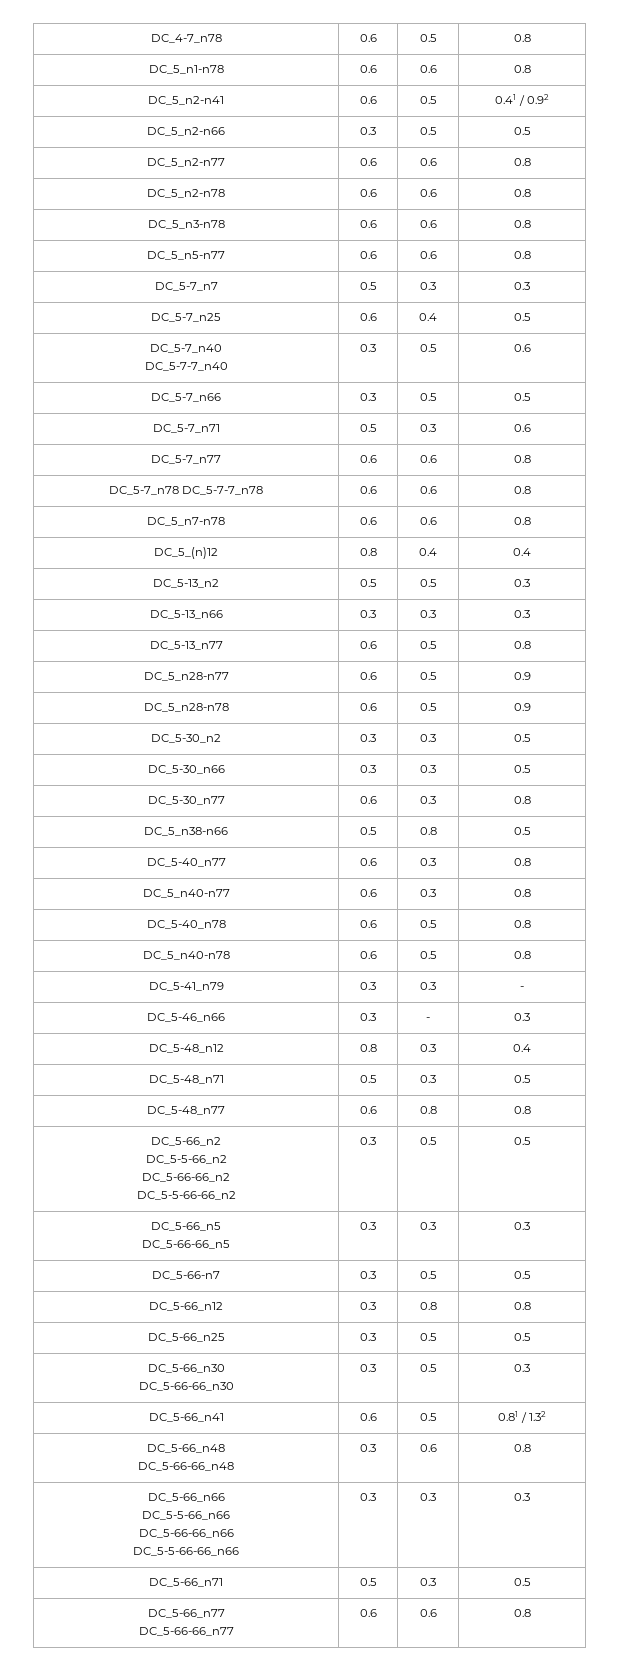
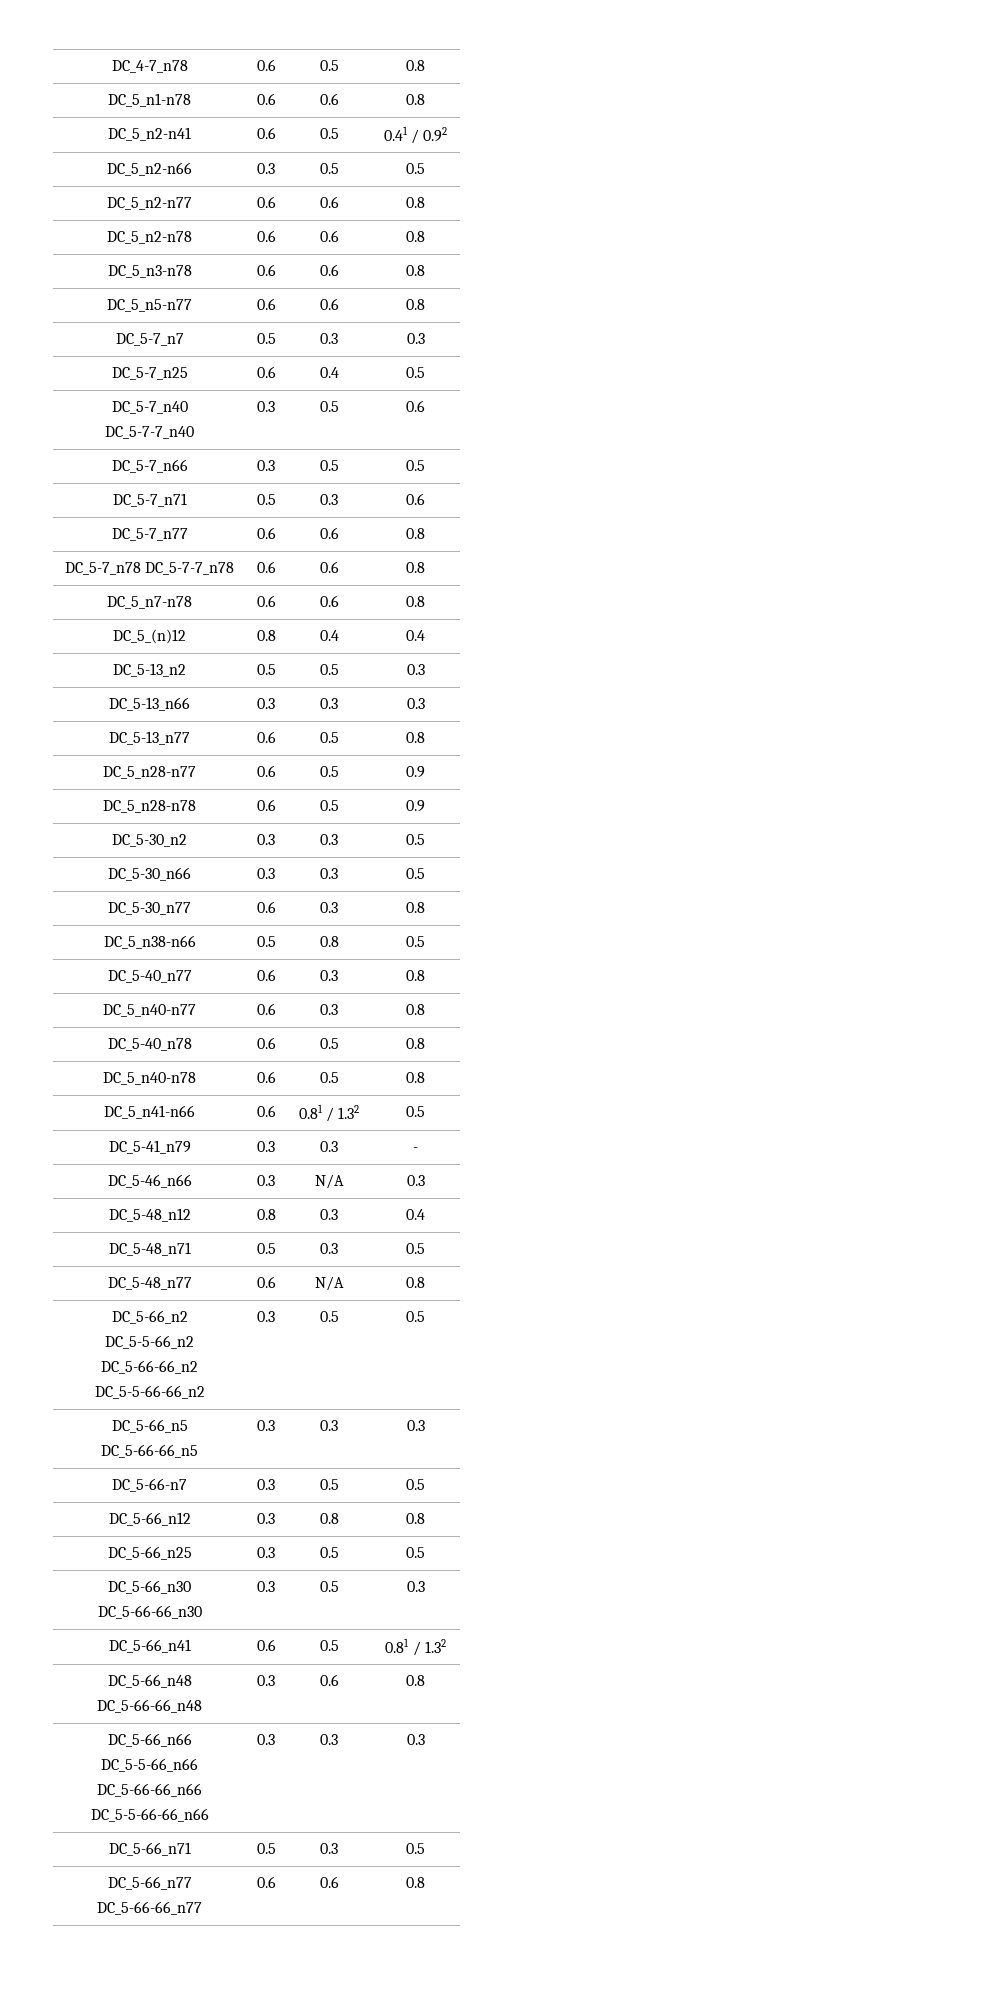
(531, 955) none -> [104,1105,195,1119] [256,1105,276,1117] [298,1104,360,1122] [406,1106,425,1117] // DC_5_n41-n66 | 0.6 | 0.81 / 1.32 | 0.5
[426,1017,430,1021] - -> [314,1174,344,1189] N/A
[419,1106,437,1114] 0.8 -> [314,1276,344,1291] N/A

